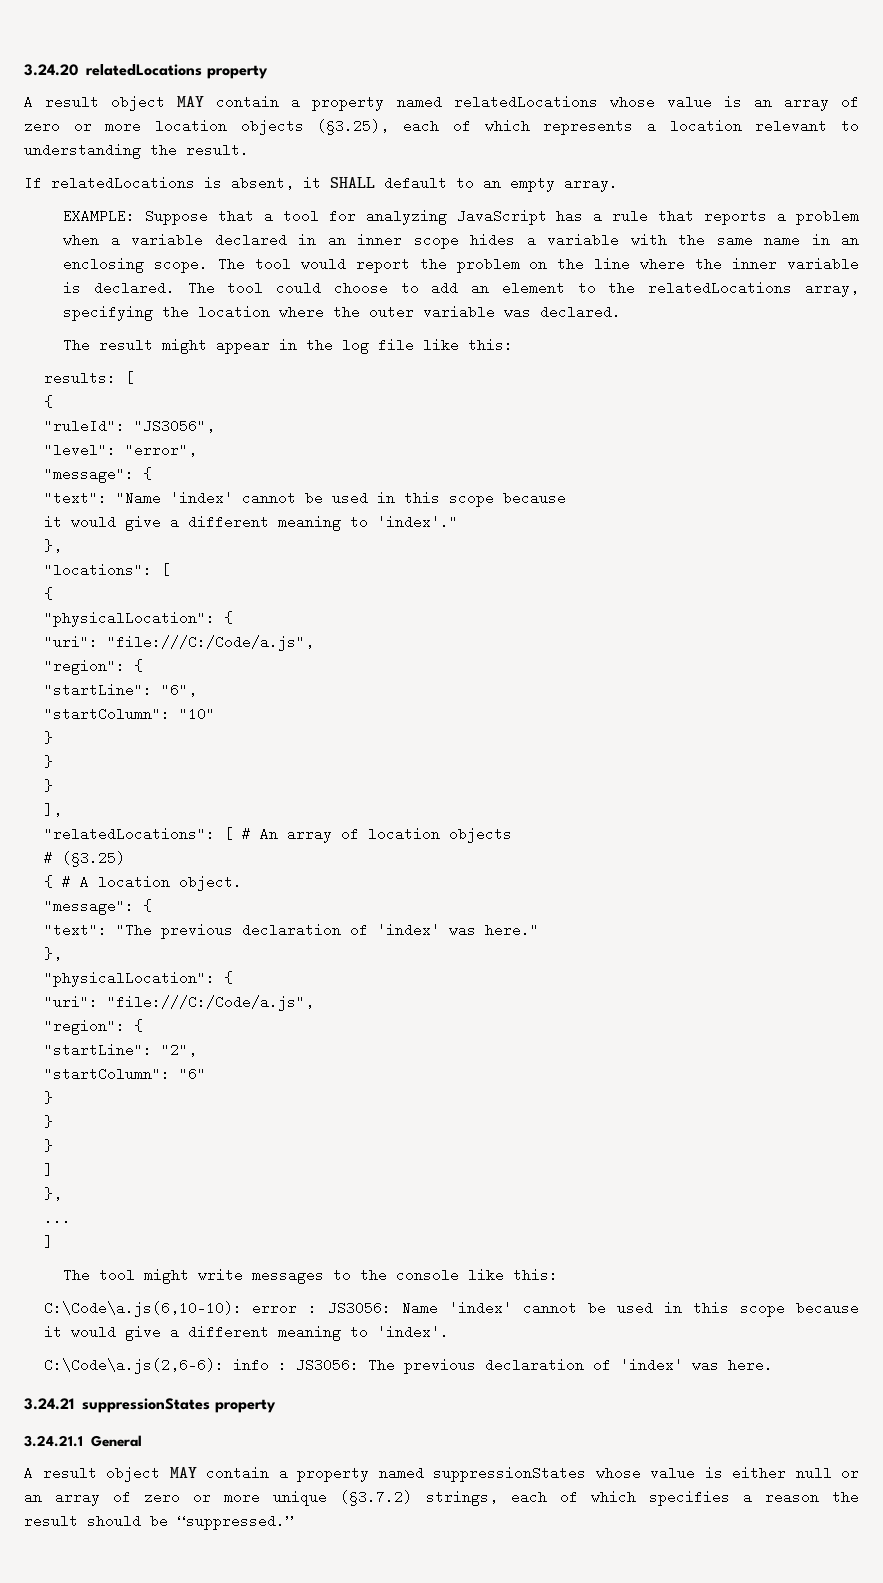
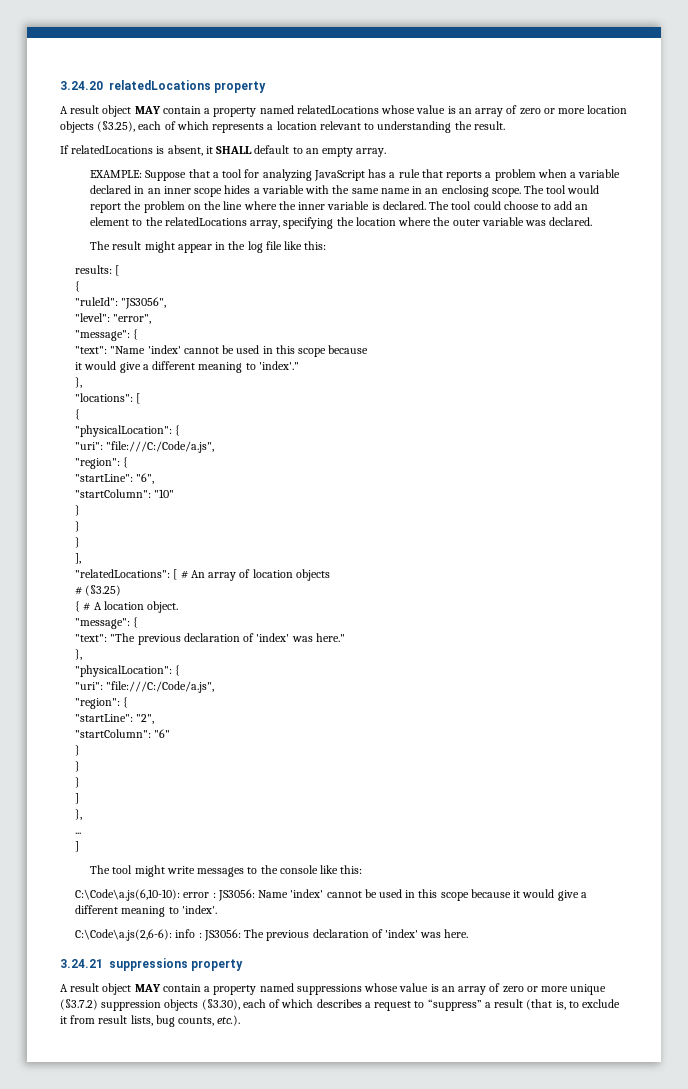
[82,1398,276,1413] [24,1435,143,1447] [24,1466,859,1482] suppressionStates property // 3.24.21.1 General // A result object MAY contain a property named suppressionStates whose value is either null or -> [109,958,244,971] [60,983,439,995] suppressions property // A result object MAY contain a property named suppressions whose value is
[425,1490,860,1506] [24,1514,294,1530] strings, each of which specifies a reason the result should be “suppressed.” -> [101,999,621,1011] [60,1015,241,1027] suppression objects (§3.30), each of which describes a request to “suppress” a result (that is, to exclude it from result lists, bug counts, etc.).

